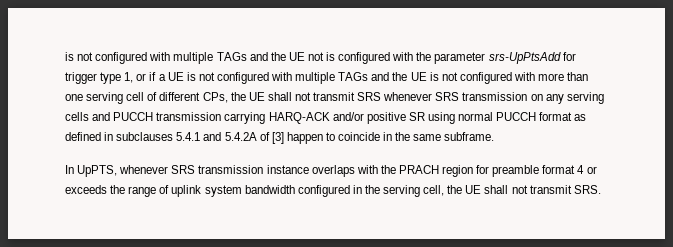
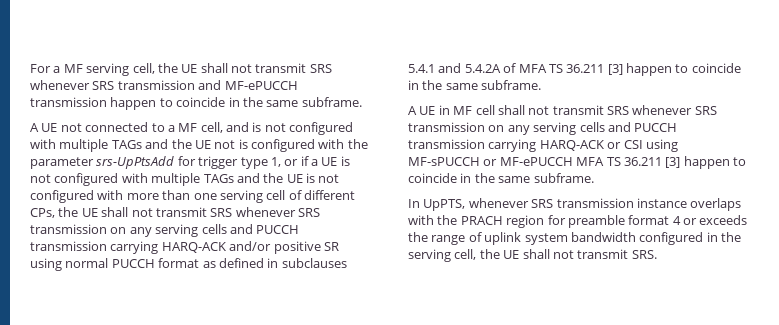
(65, 56) none -> [30,63,332,76] [30,80,298,90] [30,97,362,110] [30,122,249,133] For a MF serving cell, the UE shall not transmit SRS whenever SRS transmission and MF-ePUCCH transmission happen to coincide in the same subframe. // A UE not connected to a MF cell, and
(270, 136) none -> [518,63,741,76] [408,80,542,90] [408,105,717,115] [408,122,678,135] [408,139,678,152] [408,157,662,166] MFA TS 36.211 [3] happen to coincide in the same subframe. // A UE in MF cell shall not transmit SRS whenever SRS transmission on any serving cells and PUCCH transmission carrying HARQ-ACK or CSI using MF-sPUCCH or MF-ePUCCH MFA TS 36.211

